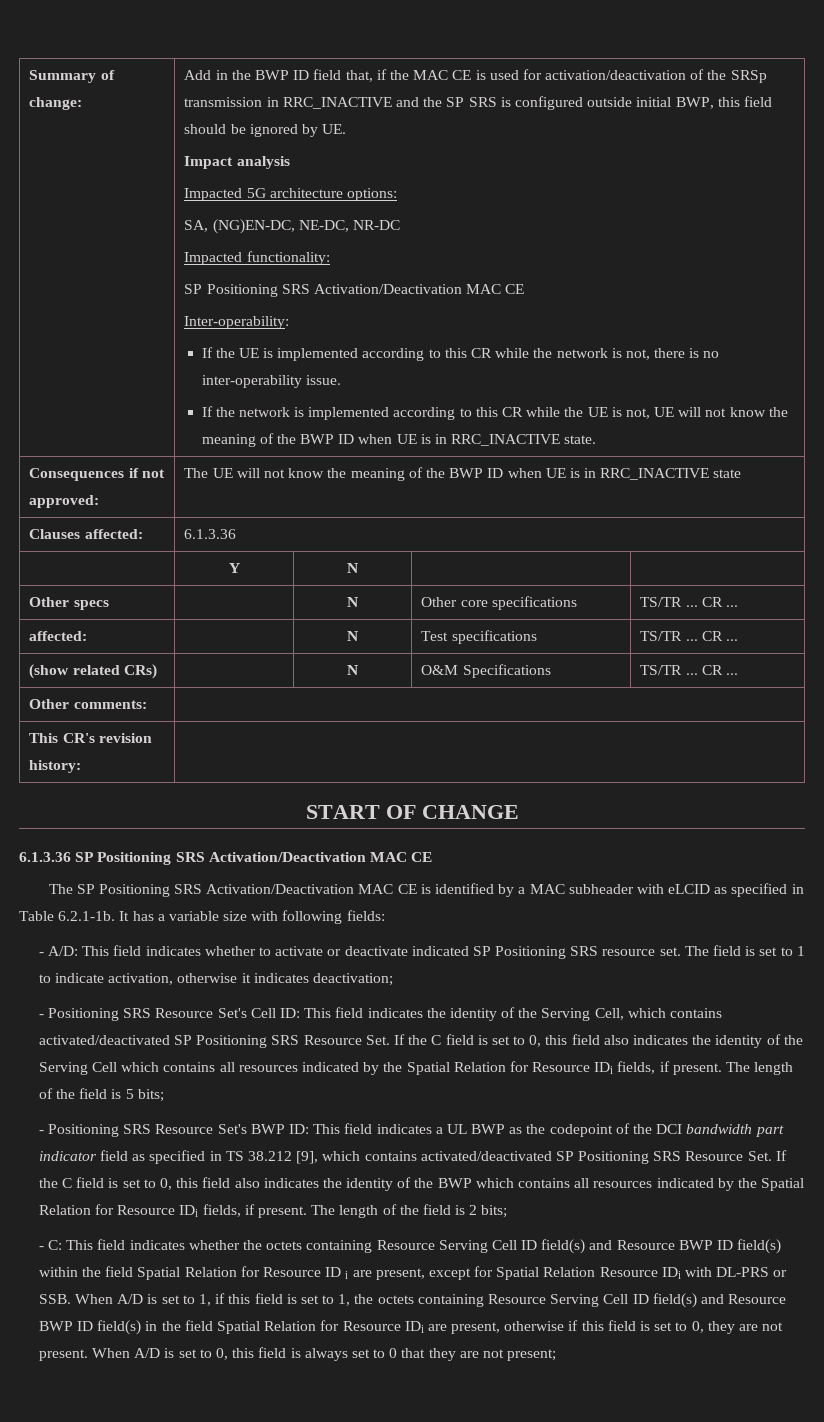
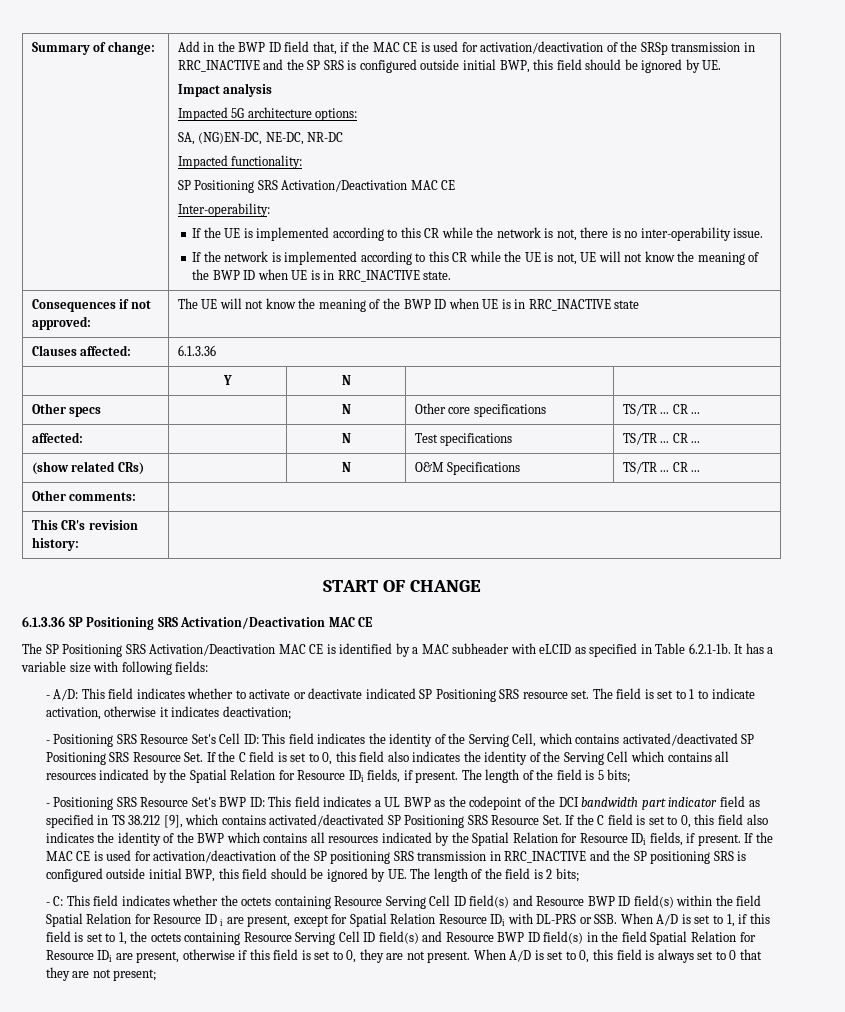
(307, 1212) none -> [744,832,773,843] [45,850,747,864] [45,868,407,882] If the MAC CE is used for activation/deactivation of the SP positioning SRS transmission in RRC_INACTIVE and the SP positioning SRS is configured outside initial BWP, this field should be ignored by UE.

